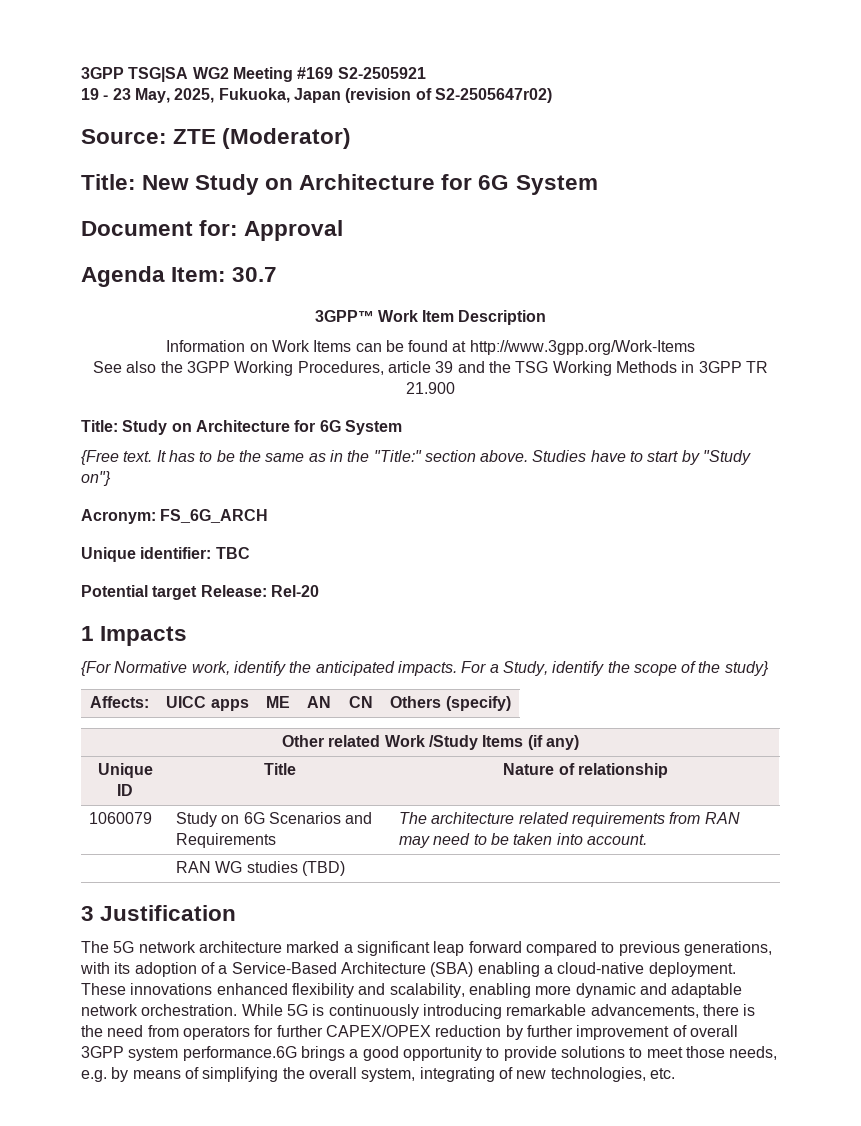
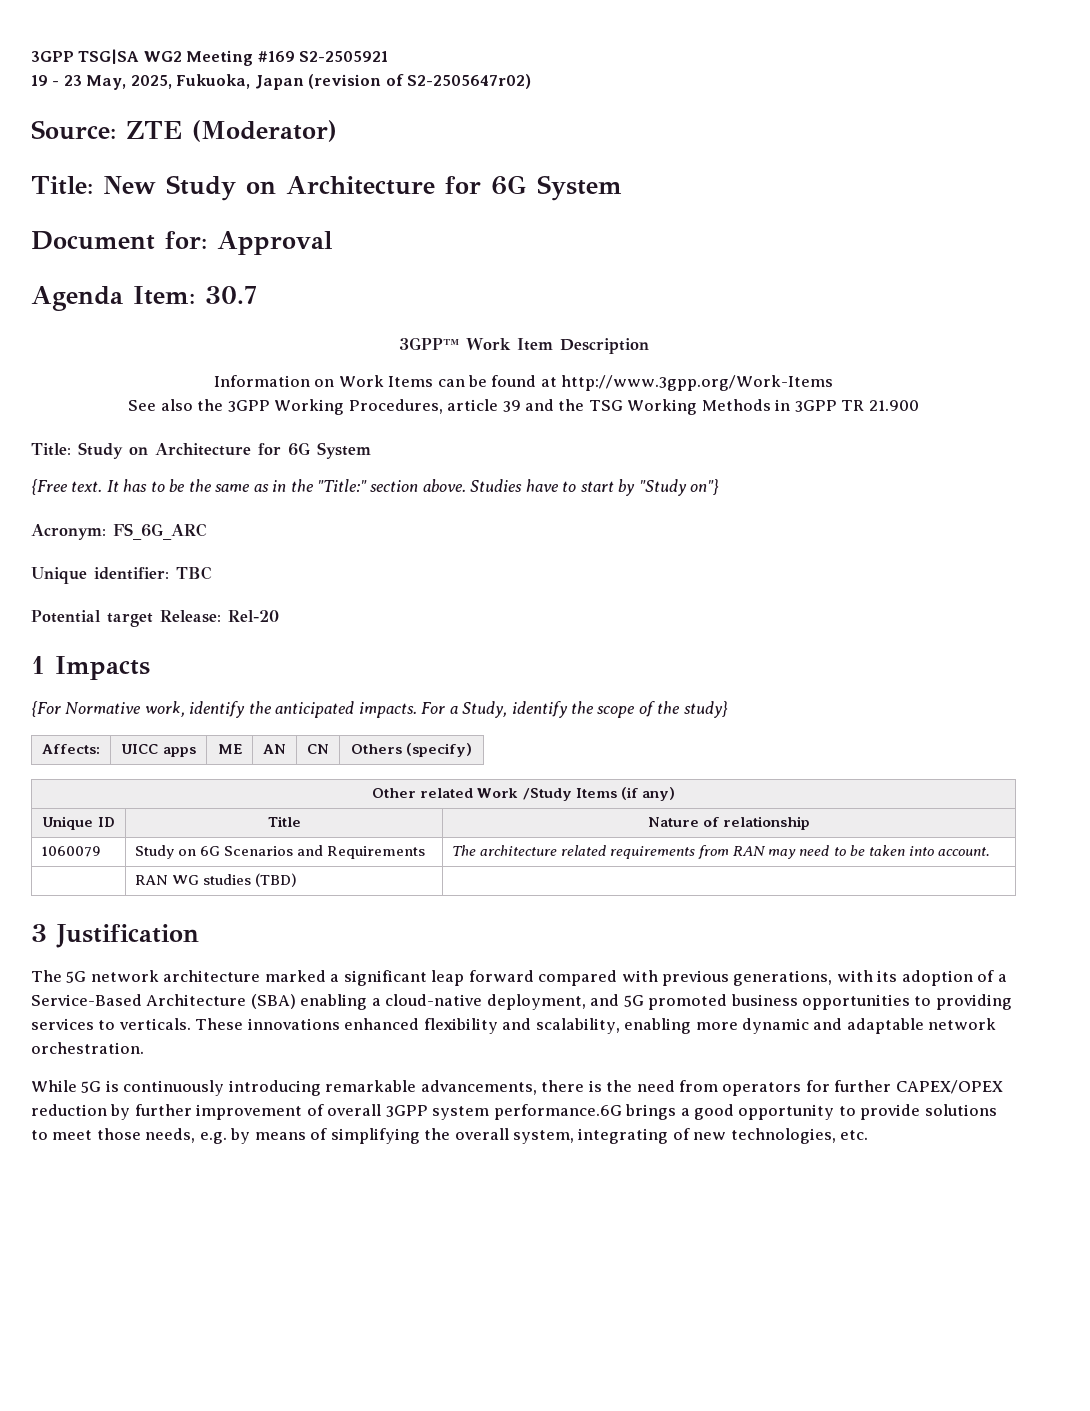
[160,509,269,523] FS_6G_ARCH -> [113,523,207,540] FS_6G_ARC
[601,942,615,953] to -> [621,970,658,982] with
[648,962,736,977] deployment. -> [486,994,1012,1010] [31,1018,191,1030] deployment, and 5G promoted business opportunities to providing services to verticals.
(238, 1010) none -> (144, 1048) //

